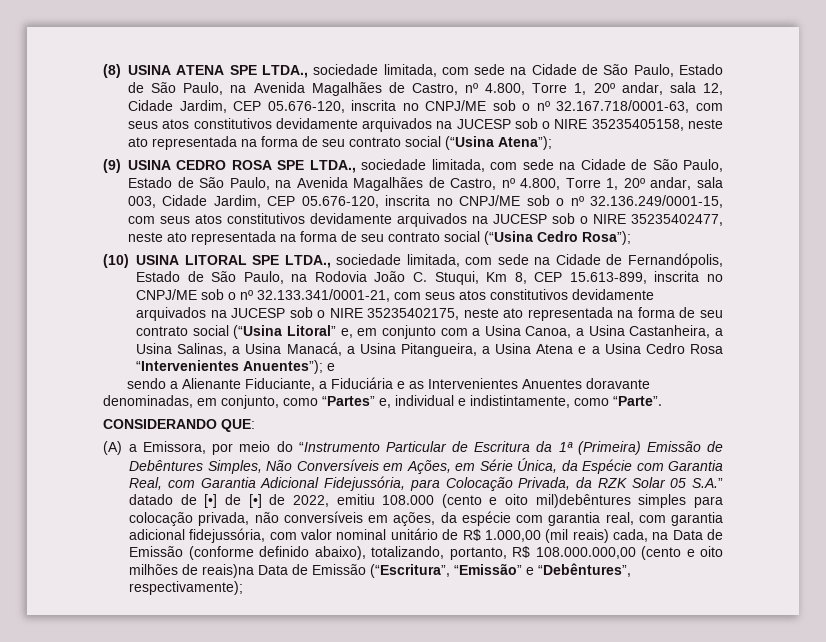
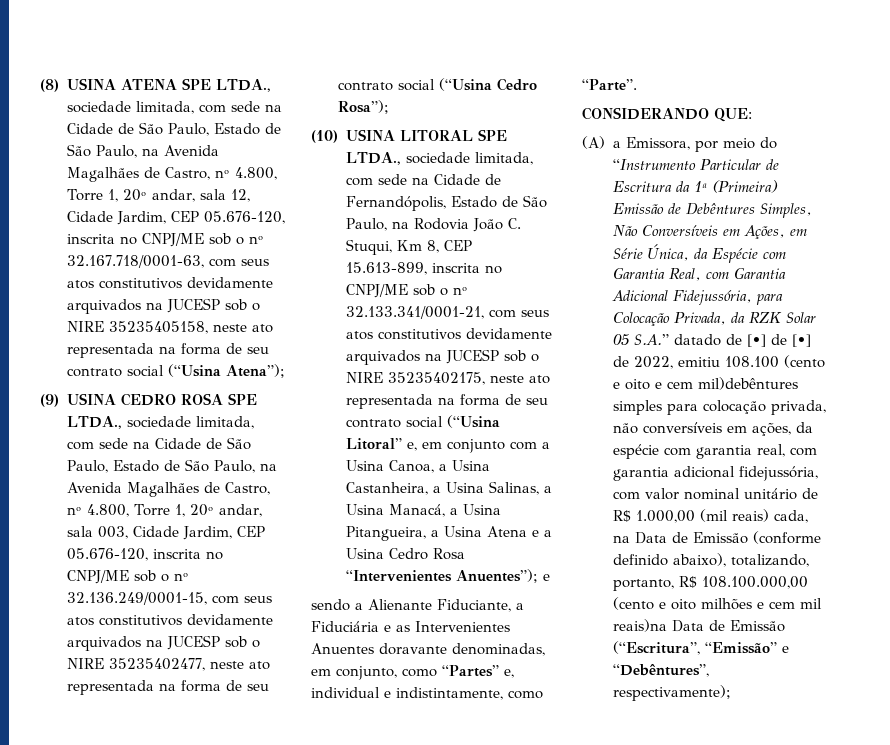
[382,494,529,508] 108.000 (cento e oito -> [724,355,825,368] [612,379,693,390] 108.100 (cento e oito e cem
[535,547,636,559] 108.000.000,00 -> [701,576,808,589] 108.100.000,00
[182,564,198,575] de -> [756,598,822,609] e cem mil

